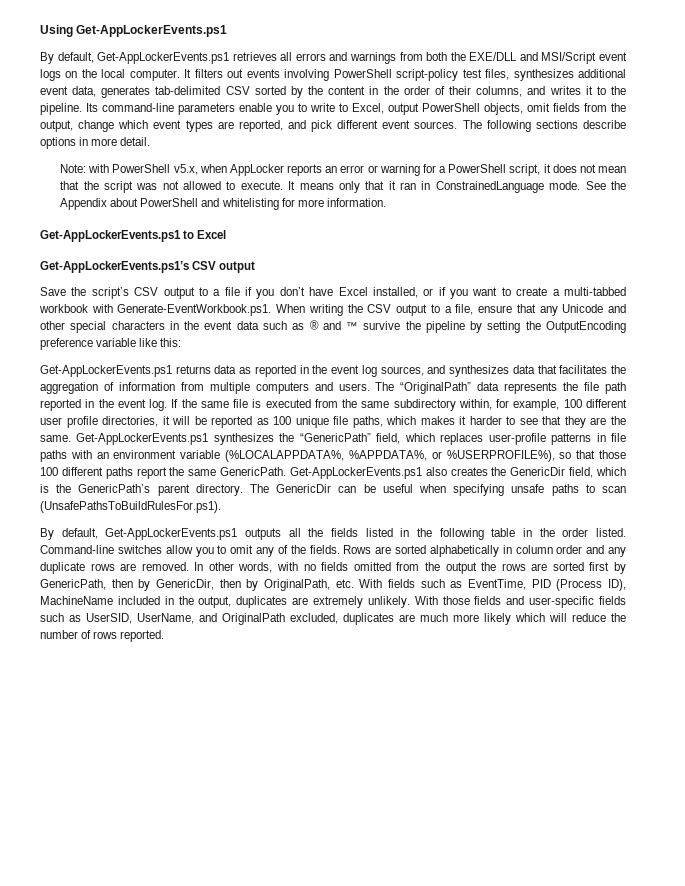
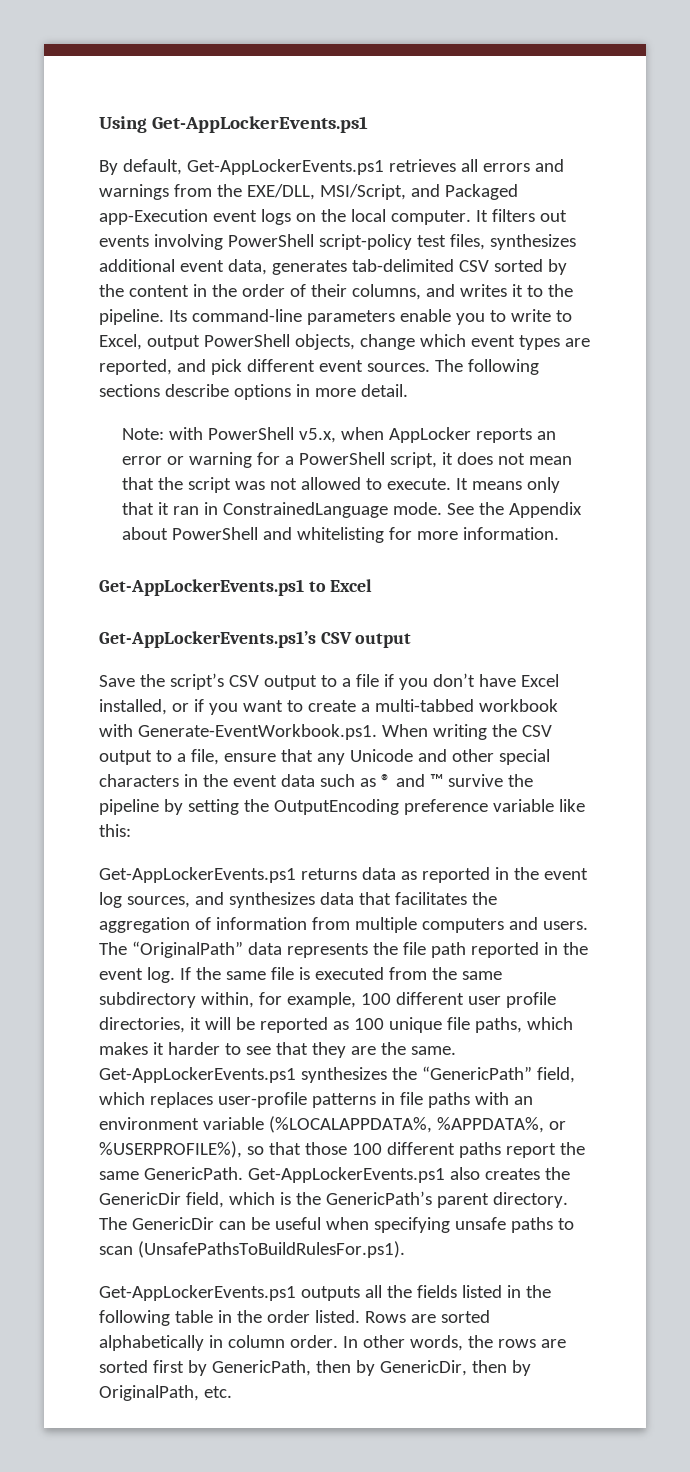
[426,52,597,64] both the EXE/DLL and MSI/Script -> [216,184,518,200] [99,209,208,225] the EXE/DLL, MSI/Script, and Packaged app-Execution
[527,103,626,112] [40,120,73,132] omit fields from the output, -> (355, 342) none
[40,528,98,540] By default, -> (405, 1249) none
[40,545,340,557] Command-line switches allow you to omit any of the fields. -> (360, 1316) none
[556,545,627,557] [40,562,477,574] order and any duplicate rows are removed. In other words, with no fields omitted from the output -> [289,1335,463,1351] order. In other words,
[359,579,626,591] [40,596,626,608] [40,613,626,625] [40,630,165,642] With fields such as EventTime, PID (Process ID), MachineName included in the output, duplicates are extremely unlikely. With those fields and user-specific fields such as UserSID, UserName, and OriginalPath excluded, duplicates are much more likely which will reduce the number of rows reported. -> (232, 1392) none

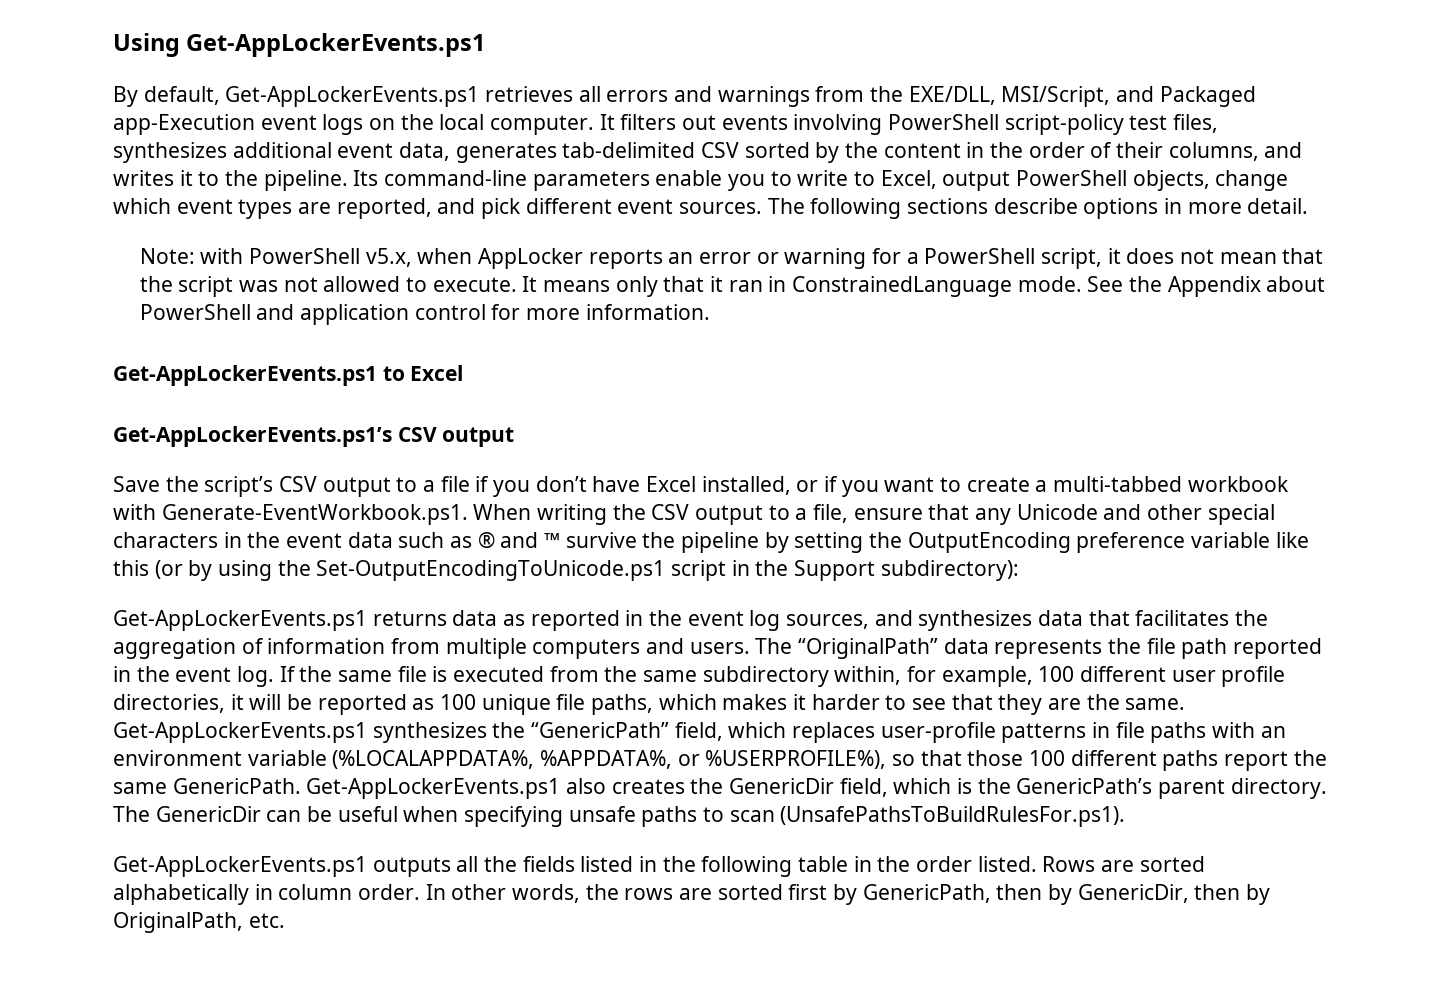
[296,527,384,543] whitelisting -> [299,304,486,325] application control
[99,824,131,837] this: -> [113,560,1019,581] this (or by using the Set-OutputEncodingToUnicode.ps1 script in the Support subdirectory):

